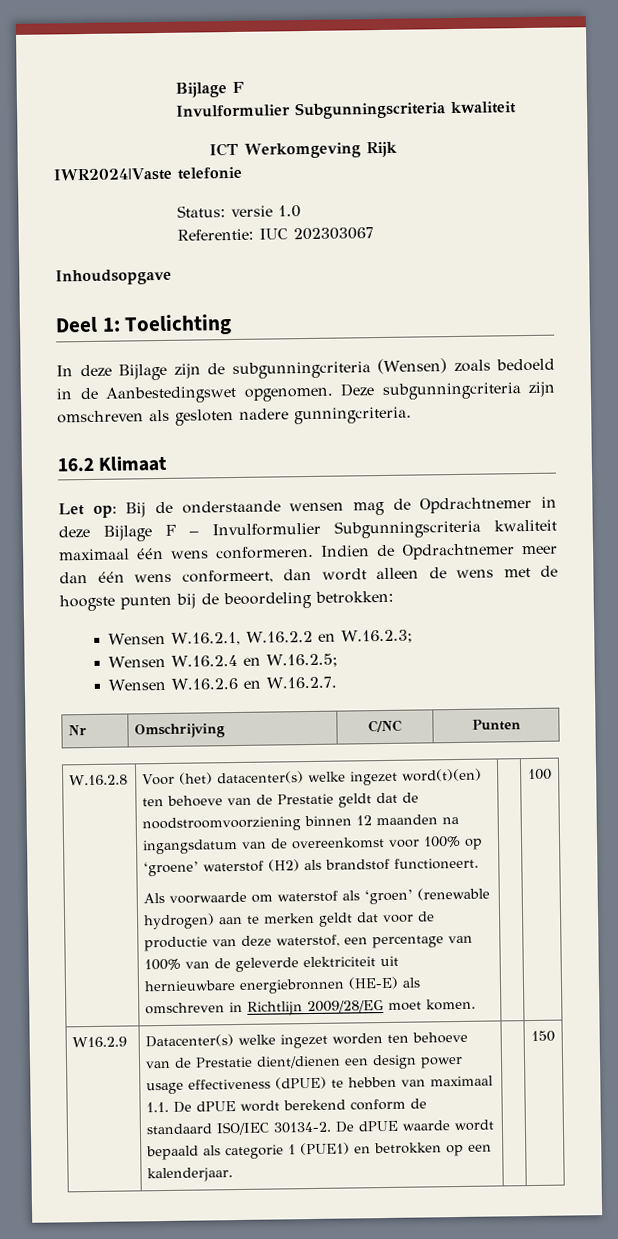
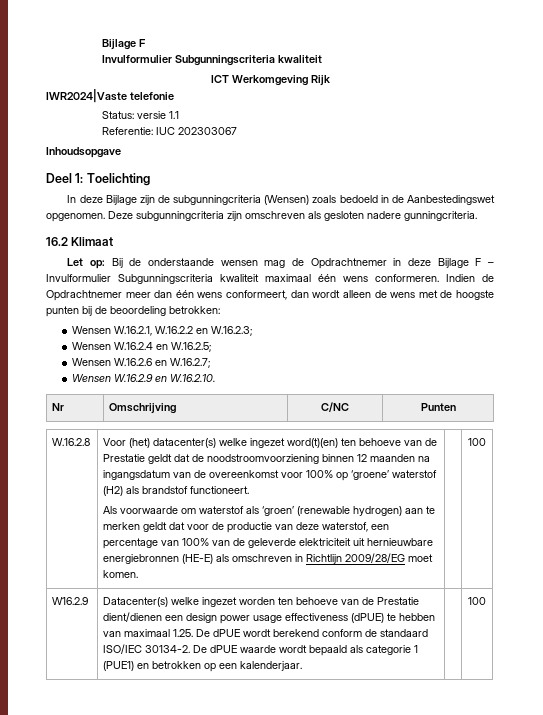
[278,205,302,218] 1.0 -> [169,111,180,119] 1.1
[266,676,338,689] W.16.2.7. -> [170,358,211,368] [72,374,216,382] W.16.2.7; // Wensen W.16.2.9 en W.16.2.10.
[146,1101,170,1113] 1.1. -> [173,629,194,637] 1.25.
[531,1030,555,1043] 150 -> [467,597,486,605] 100

